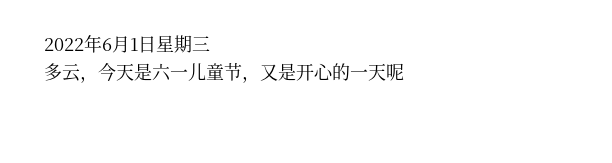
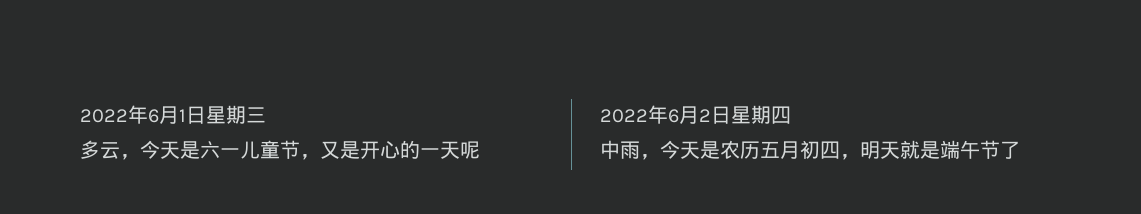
(404, 72) none -> [600,105,791,124] [600,140,1020,160] // 2022年6月2日星期四 // 中雨，今天是农历五月初四，明天就是端午节了

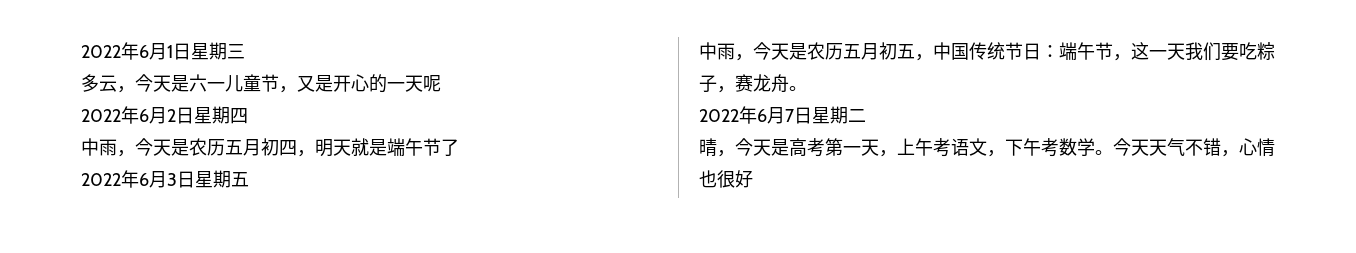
(1020, 150) none -> [81,170,249,188] [699,42,1275,61] [699,74,807,93] [699,106,866,124] [699,138,1275,157] [699,170,753,188] // 2022年6月3日星期五 // 中雨，今天是农历五月初五，中国传统节日：端午节，这一天我们要吃粽子，赛龙舟。 // 2022年6月7日星期二 // 晴，今天是高考第一天，上午考语文，下午考数学。今天天气不错，心情也很好

